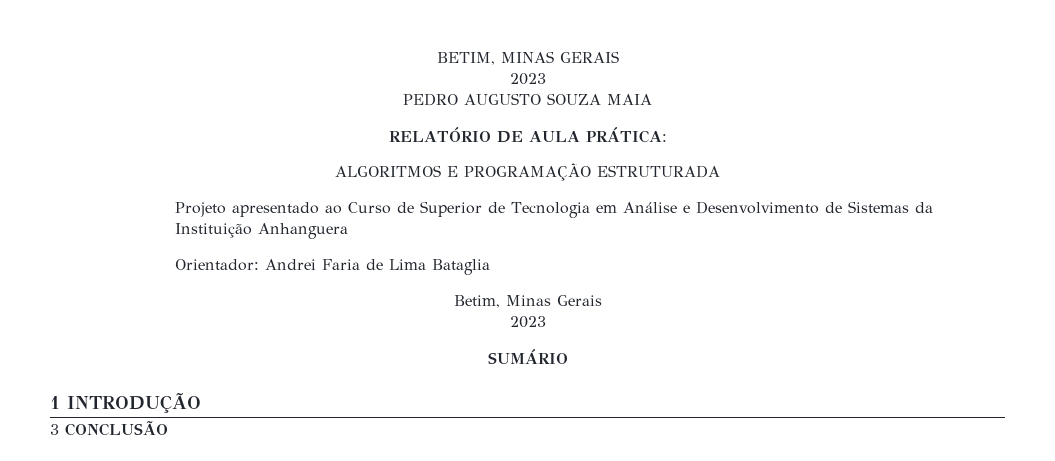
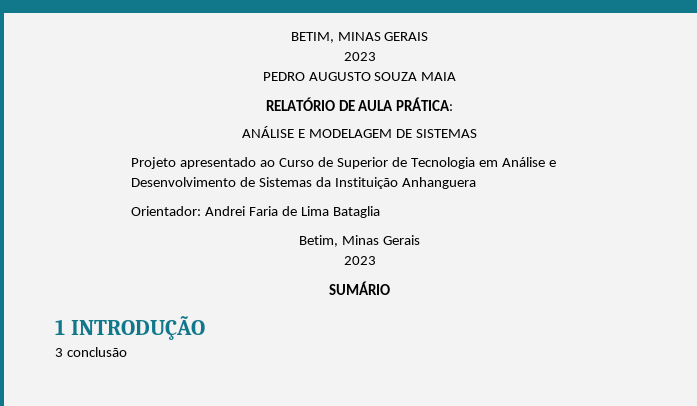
[335,163,720,181] ALGORITMOS E PROGRAMAÇÃO ESTRUTURADA -> [242,126,477,138] ANÁLISE E MODELAGEM DE SISTEMAS
[65,421,168,436] CONCLUSÃO -> [66,347,127,357] conclusão

